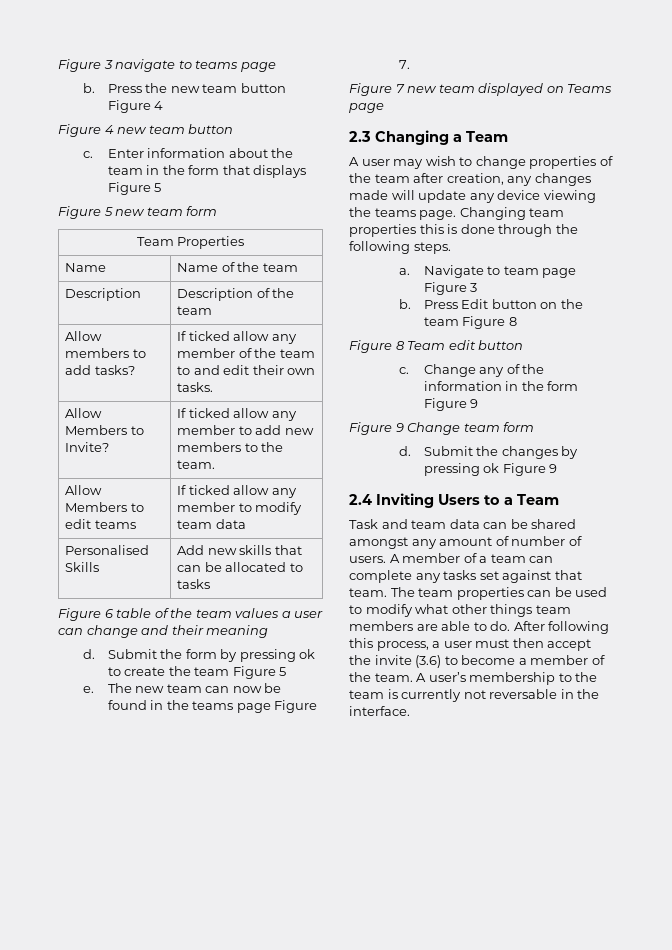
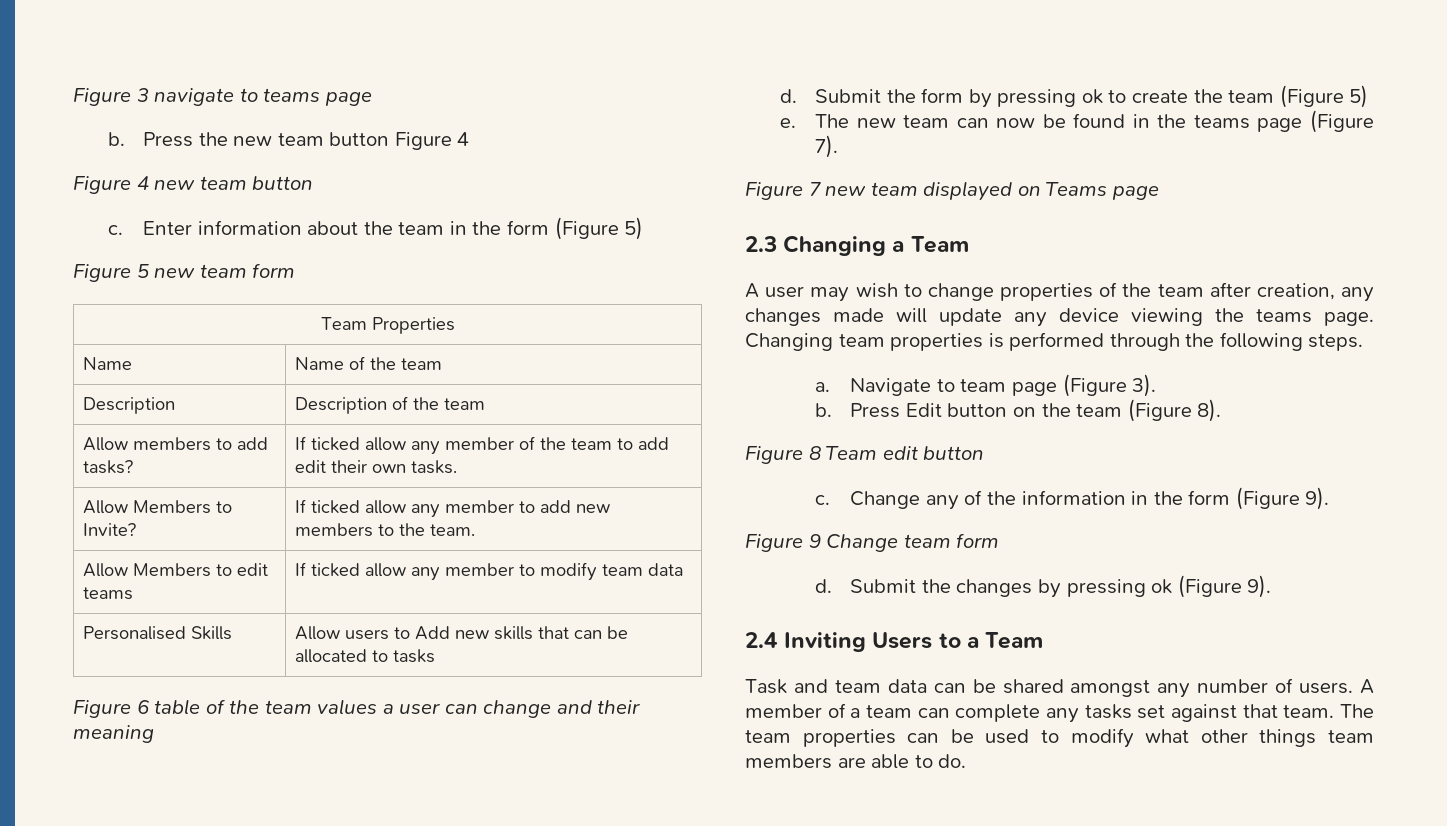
[222,165,307,178] [107,182,162,195] that displays Figure 5 -> [554,217,644,240] (Figure 5)
[193,365,220,375] and -> [638,437,670,450] add
(100, 567) none -> [295,626,411,640] Allow users to
[232,666,287,679] Figure 5 -> [1279,85,1369,108] (Figure 5)
[274,700,318,713] [398,60,410,69] Figure 7. -> [1310,110,1374,133] [815,135,839,158] (Figure 7).
[419,224,495,234] this is done -> [988,332,1105,351] is performed
[423,282,478,295] Figure 3 -> [1062,374,1157,397] (Figure 3).
[462,316,517,329] Figure 8 -> [1127,399,1222,422] (Figure 8).
[423,398,479,411] Figure 9 -> [1235,487,1330,510] (Figure 9).
[502,463,558,476] Figure 9 -> [1177,575,1272,598] (Figure 9).
[439,536,509,546] amount of -> (1191, 690) none
[513,621,610,634] [349,638,592,651] [349,655,605,668] [349,672,598,685] [349,689,600,702] [349,706,410,716] After following this process, a user must then accept the invite (3.6) to become a member of the team. A user’s membership to the team is currently not reversable in the interface. -> (967, 761) none

